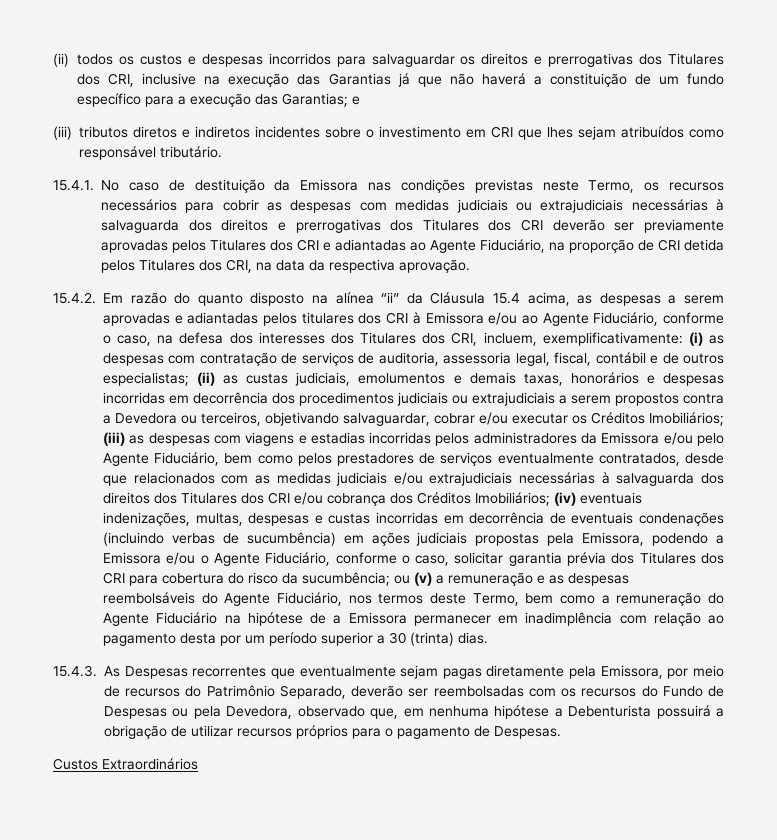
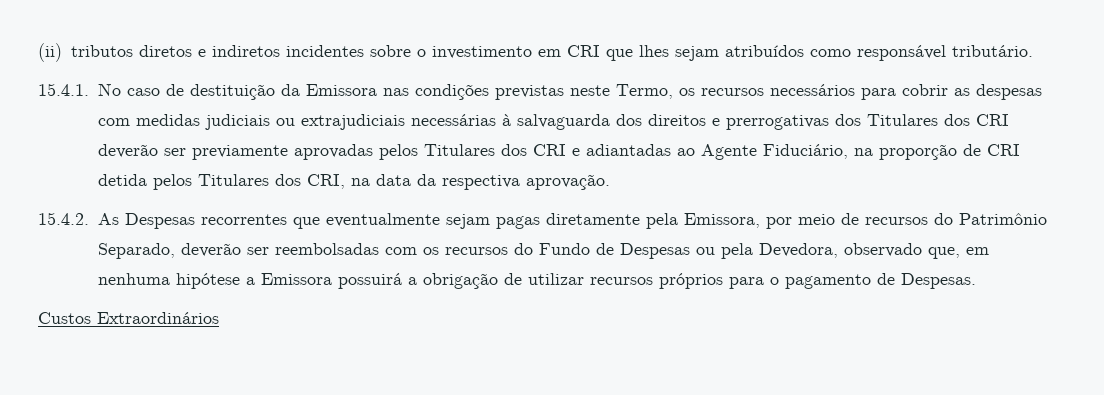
[53,53,725,67] [77,73,724,87] [77,93,361,107] [53,126,72,140] (ii) todos os custos e despesas incorridos para salvaguardar os direitos e prerrogativas dos Titulares dos CRI, inclusive na execução das Garantias já que não haverá a constituição de um fundo específico para a execução das Garantias; e // (iii) -> [38,43,62,62] (ii)
[103,292,725,306] [103,312,724,326] [103,332,724,346] [103,352,724,366] [103,372,724,386] [103,392,724,406] [103,412,724,426] [103,432,724,446] [103,452,724,466] [103,472,724,486] [103,492,642,506] [103,512,725,526] [103,532,725,546] [103,552,724,566] [103,572,629,586] [103,592,724,606] [103,612,724,626] [103,632,488,646] [53,665,97,677] Em razão do quanto disposto na alínea “ii” da Cláusula 15.4 acima, as despesas a serem aprovadas e adiantadas pelos titulares dos CRI à Emissora e/ou ao Agente Fiduciário, conforme o caso, na defesa dos interesses dos Titulares dos CRI, incluem, exemplificativamente: (i) as despesas com contratação de serviços de auditoria, assessoria legal, fiscal, contábil e de outros especialistas; (ii) as custas judiciais, emolumentos e demais taxas, honorários e despesas incorridas em decorrência dos procedimentos judiciais ou extrajudiciais a serem propostos contra a Devedora ou terceiros, objetivando salvaguardar, cobrar e/ou executar os Créditos Imobiliários; (iii) as despesas com viagens e estadias incorridas pelos administradores da Emissora e/ou pelo Agente Fiduciário, bem como pelos prestadores de serviços eventualmente contratados, desde que relacionados com as medidas judiciais e/ou extrajudiciais necessárias à salvaguarda dos direitos dos Titulares dos CRI e/ou cobrança dos Créditos Imobiliários; (iv) eventuais indenizações, multas, despesas e custas incorridas em decorrência de eventuais condenações (incluindo verbas de sucumbência) em ações judiciais propostas pela Emissora, podendo a Emissora e/ou o Agente Fiduciário, conforme o caso, solicitar garantia prévia dos Titulares dos CRI para cobertura do risco da sucumbência; ou (v) a remuneração e as despesas reembolsáveis do Agente Fiduciário, nos termos deste Termo, bem como a remuneração do Agente Fiduciário na hipótese de a Emissora permanecer em inadimplência com relação ao pagamento desta por um período superior a 30 (trinta) dias. // 15.4.3. -> (89, 218) none
[568,705,652,717] Debenturista -> [260,273,332,285] Emissora

